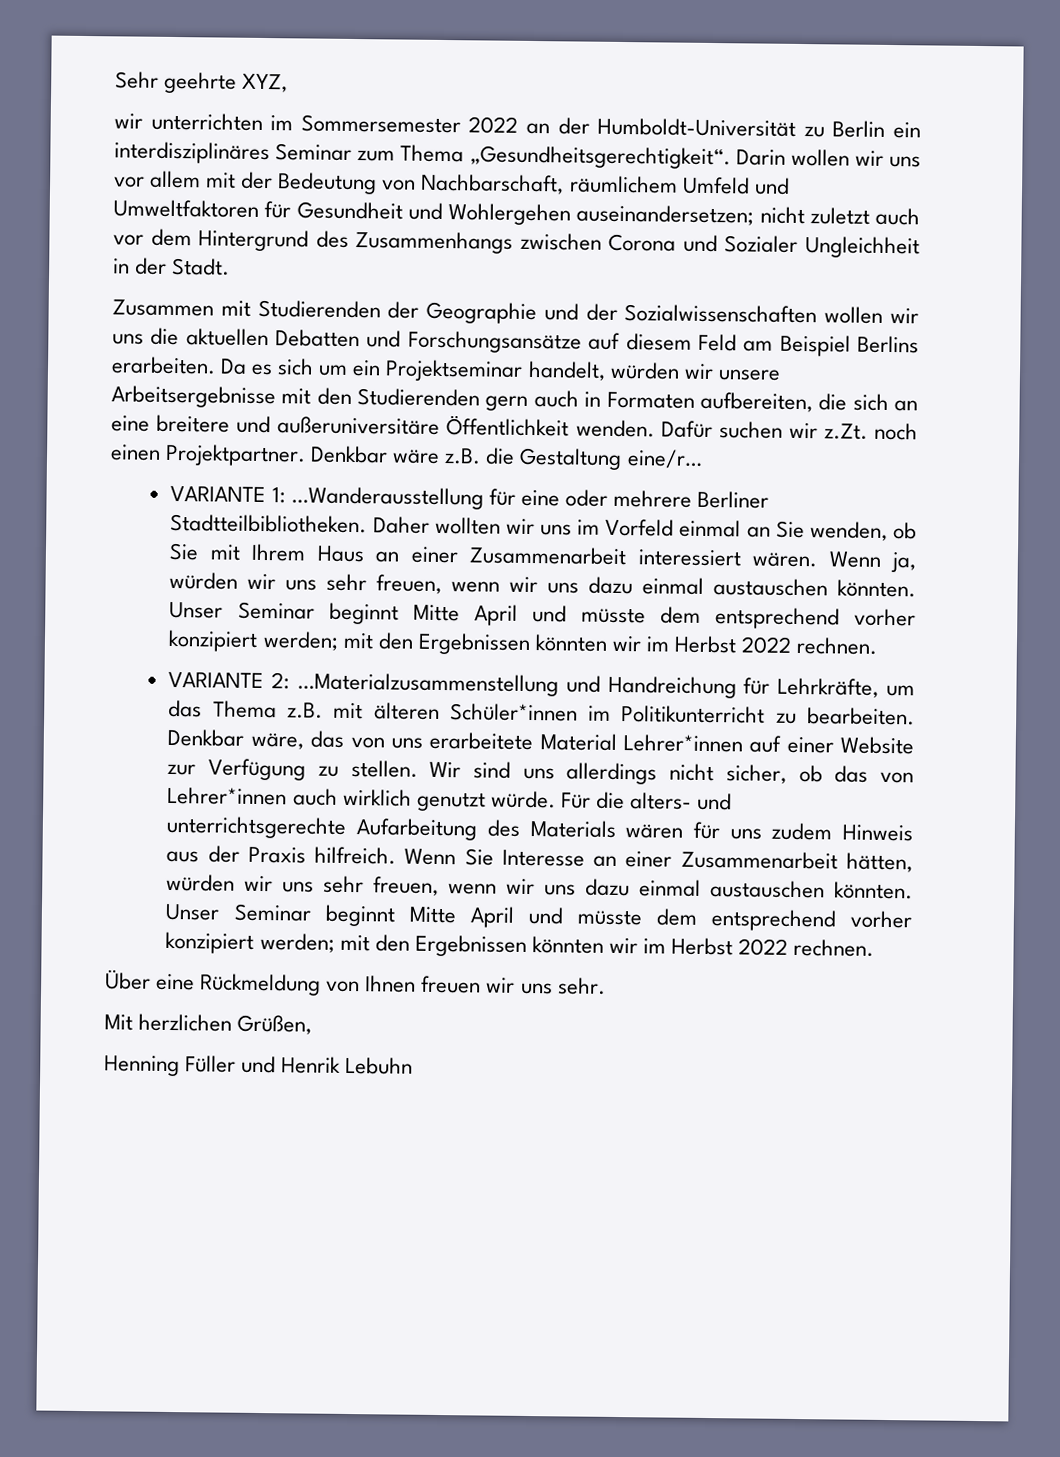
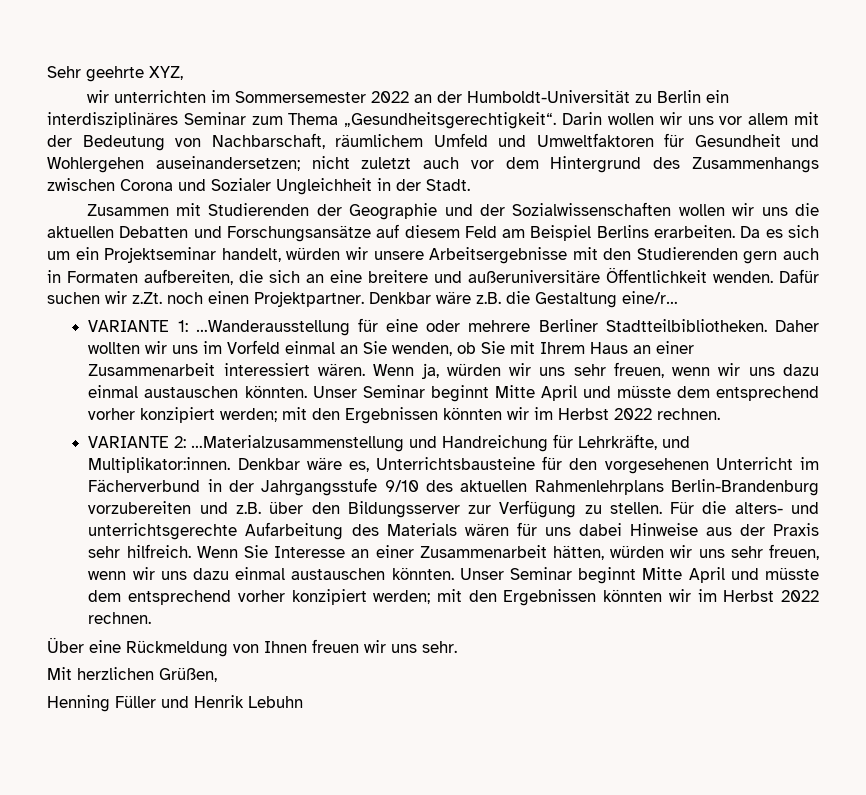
[886,684,915,697] [168,699,915,726] [167,728,914,755] [167,758,915,785] [167,786,556,812] um das Thema z.B. mit älteren Schüler*innen im Politikunterricht zu bearbeiten. Denkbar wäre, das von uns erarbeitete Material Lehrer*innen auf einer Website zur Verfügung zu stellen. Wir sind uns allerdings nicht sicher, ob das von Lehrer*innen auch wirklich genutzt würde. -> [662,436,691,448] [88,456,819,474] [88,478,819,496] [88,500,662,518] und Multiplikator:innen. Denkbar wäre es, Unterrichtsbausteine für den vorgesehenen Unterricht im Fächerverbund in der Jahrgangsstufe 9/10 des aktuellen Rahmenlehrplans Berlin-Brandenburg vorzubereiten und z.B. über den Bildungsserver zur Verfügung zu stellen.
[771,822,914,842] zudem Hinweis -> [578,523,698,536] dabei Hinweise
(306, 855) none -> [88,546,121,558] sehr

